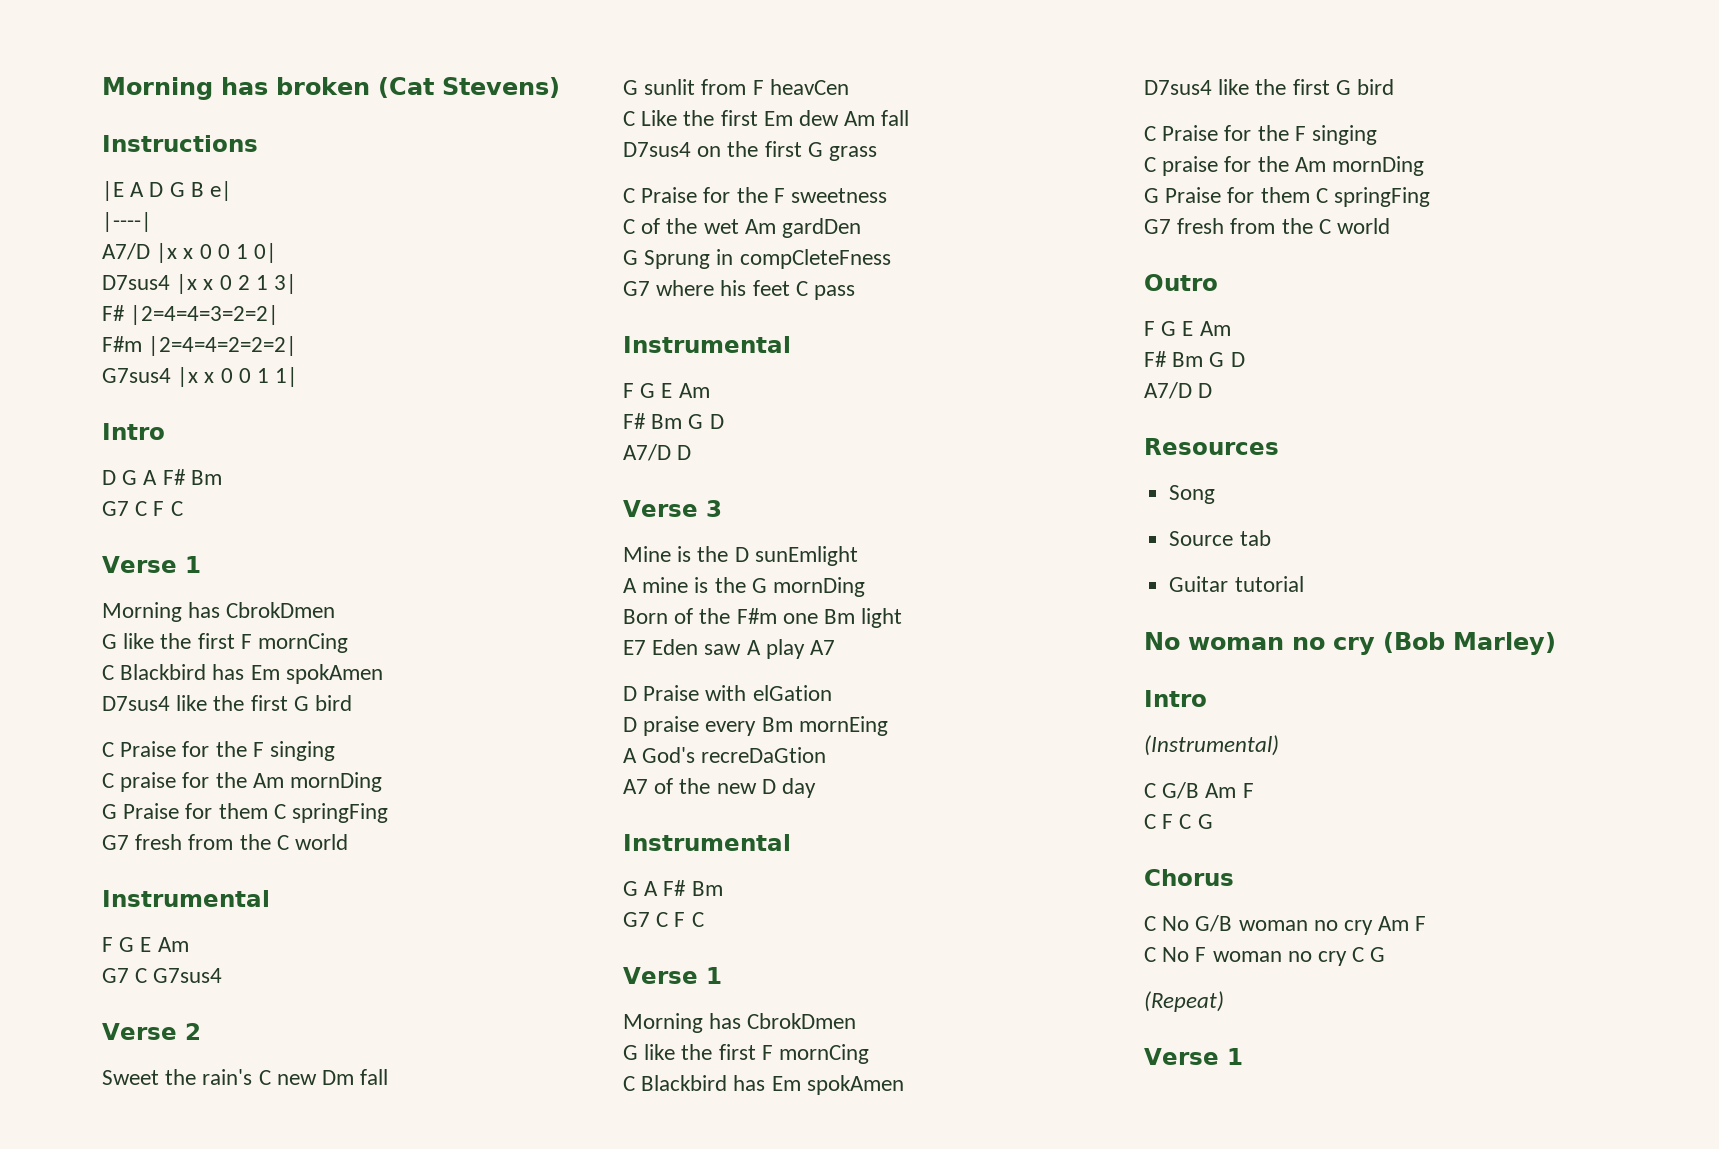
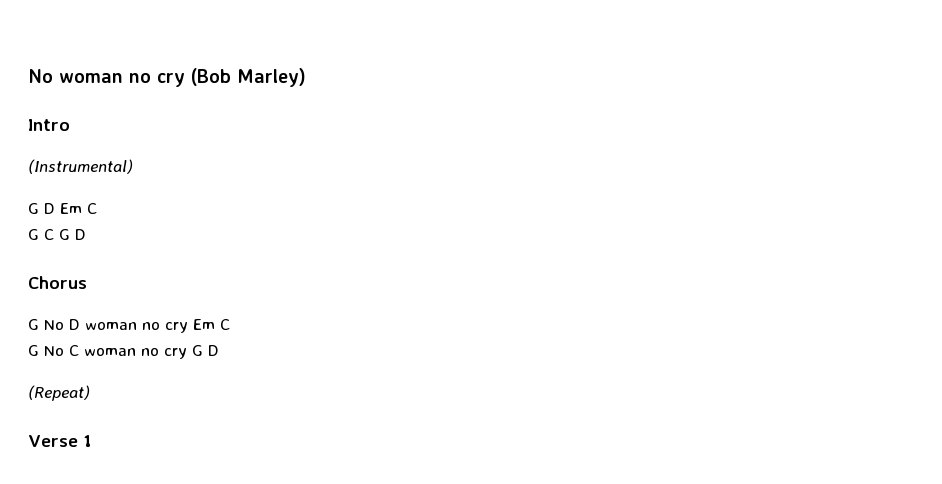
[102,77,560,100] [102,135,258,152] [102,181,233,201] [102,212,152,232] [102,243,278,263] [102,274,298,294] [102,305,280,325] [102,336,298,356] [102,367,299,387] [102,423,165,440] [102,469,222,485] [102,501,183,516] [102,556,201,573] [102,602,336,622] [102,633,349,653] [102,664,383,684] [102,695,353,711] [102,741,336,761] [102,772,383,792] [102,803,389,823] [102,834,349,850] [102,890,270,907] [102,937,189,952] [102,968,223,983] [102,1023,201,1040] [102,1069,389,1085] [623,79,849,95] [623,110,910,126] [623,141,878,161] [623,187,888,203] [623,218,862,238] [623,249,891,269] [623,280,856,300] [623,336,791,353] [623,383,710,398] [623,413,724,429] [623,444,692,461] [623,500,722,517] [623,546,858,566] [623,577,866,597] [623,608,903,628] [623,639,836,659] [623,685,832,701] [623,716,888,736] [623,747,827,763] [623,778,817,798] [623,834,791,851] [623,880,723,896] [623,912,704,927] [623,967,722,984] [623,1013,857,1033] [623,1044,870,1064] [623,1075,904,1095] [1144,79,1395,95] [1144,125,1378,145] [1144,156,1425,176] [1144,187,1431,207] [1144,218,1391,234] [1144,274,1218,291] [1144,321,1231,336] [1144,351,1245,367] [1144,382,1213,399] [1144,438,1279,455] [1169,485,1216,504] [1169,530,1271,546] [1169,576,1304,592] Morning has broken (Cat Stevens) // Instructions // |E A D G B e| // |----| // A7/D |x x 0 0 1 0| // D7sus4 |x x 0 2 1 3| // F# |2=4=4=3=2=2| // F#m |2=4=4=2=2=2| // G7sus4 |x x 0 0 1 1| // Intro // D G A F# Bm // G7 C F C // Verse 1 // Morning has CbrokDmen // G like the first F mornCing // C Blackbird has Em spokAmen // D7sus4 like the first G bird // C Praise for the F singing // C praise for the Am mornDing // G Praise for them C springFing // G7 fresh from the C world // Instrumental // F G E Am // G7 C G7sus4 // Verse 2 // Sweet the rain's C new Dm fall // G sunlit from F heavCen // C Like the first Em dew Am fall // D7sus4 on the first G grass // C Praise for the F sweetness // C of the wet Am gardDen // G Sprung in compCleteFness // G7 where his feet C pass // Instrumental // F G E Am // F# Bm G D // A7/D D // Verse 3 // Mine is the D sunEmlight // A mine is the G mornDing // Born of the F#m one Bm light // E7 Eden saw A play A7 // D Praise with elGation // D praise every Bm mornEing // A God's recreDaGtion // A7 of the new D day // Instrumental // G A F# Bm // G7 C F C // Verse 1 // Morning has CbrokDmen // G like the first F mornCing // C Blackbird has Em spokAmen // D7sus4 like the first G bird // C Praise for the F singing // C praise for the Am mornDing // G Praise for them C springFing // G7 fresh from the C world // Outro // F G E Am // F# Bm G D // A7/D D // Resources // Song // Source tab // Guitar tutorial // -> (28, 76) none
[1144,782,1254,799] [1144,814,1213,829] C G/B Am F // C F C G -> [28,203,97,214] [28,229,86,240] G D Em C // G C G D
[1144,915,1427,935] [1144,947,1386,966] C No G/B woman no cry Am F // C No F woman no cry C G -> [28,319,230,333] [28,345,219,359] G No D woman no cry Em C // G No C woman no cry G D

